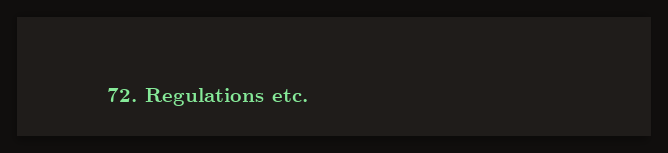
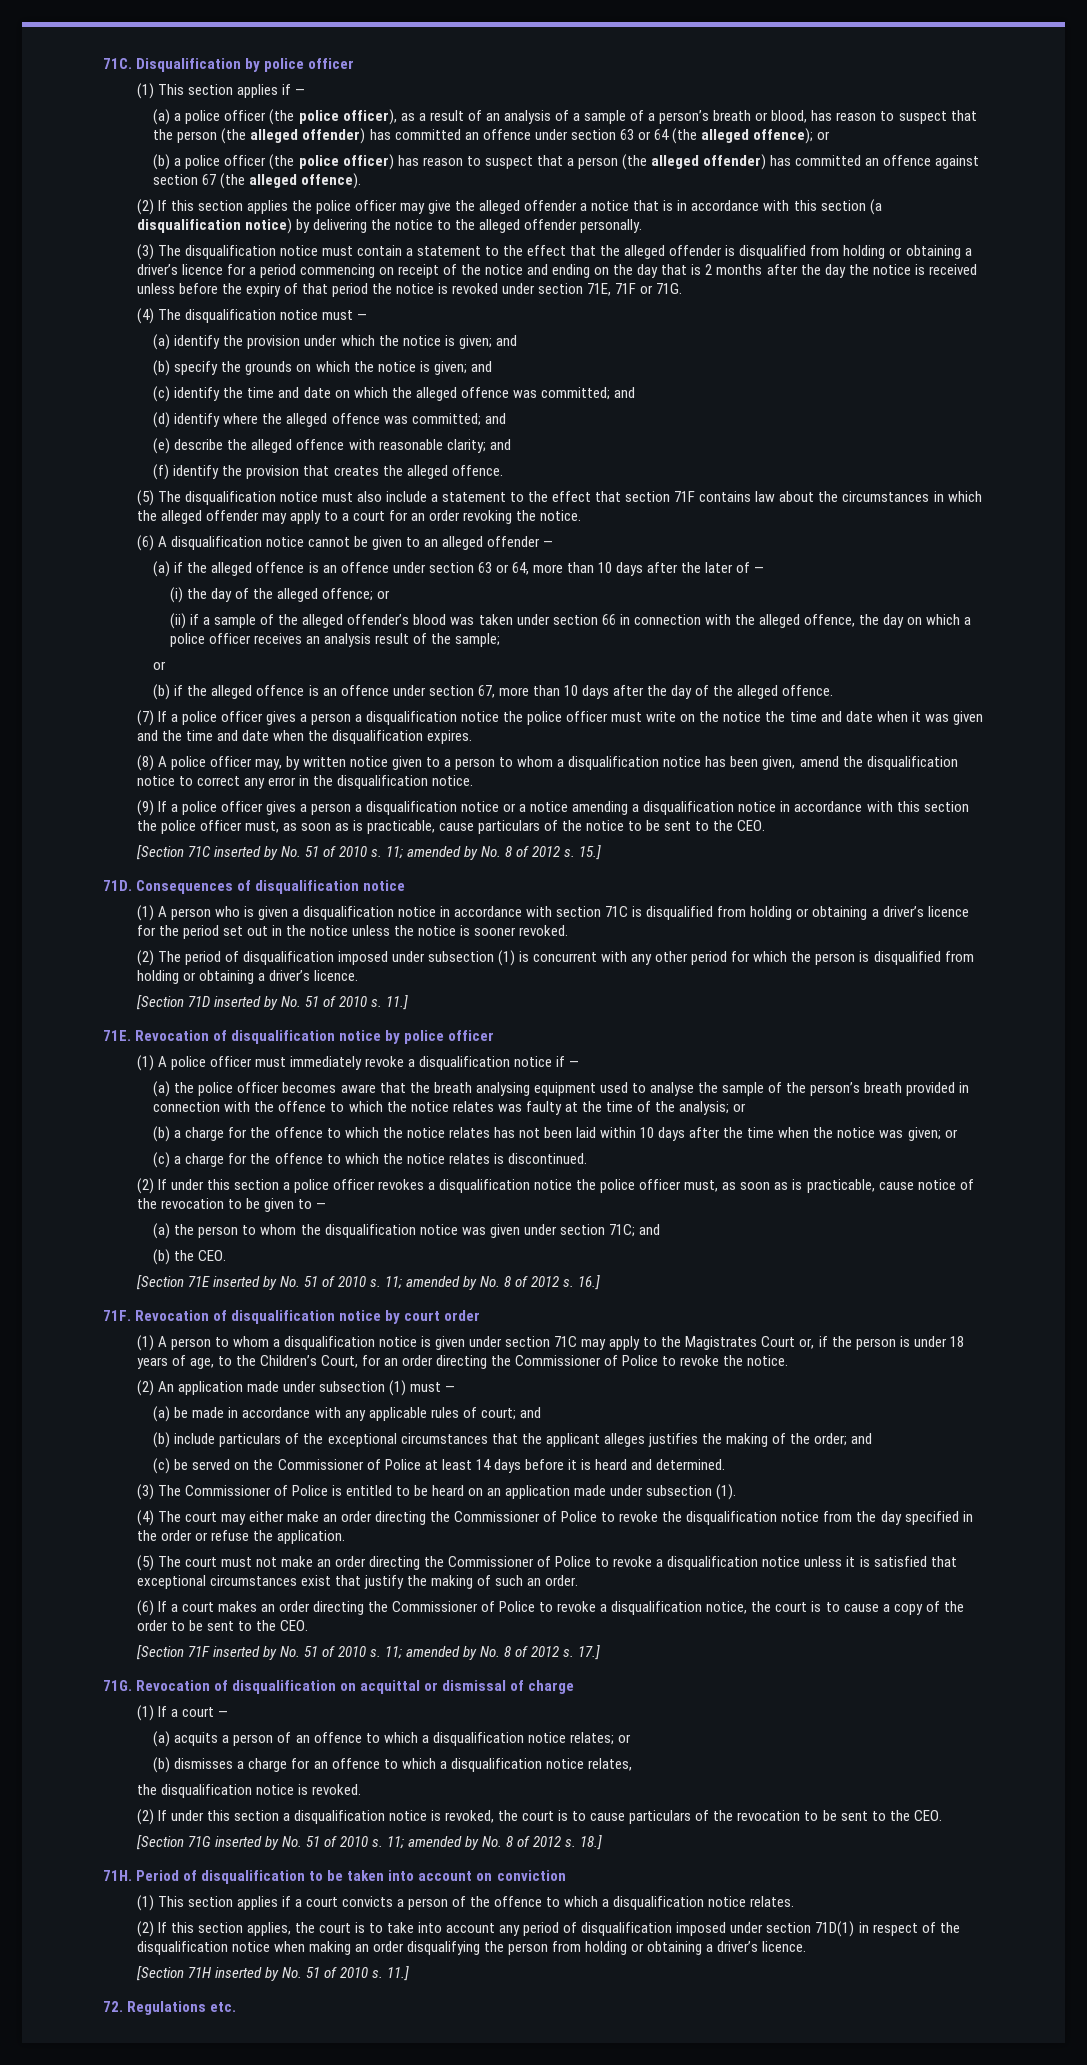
(107, 95) none -> [103,58,355,72] [136,83,305,99] [153,109,977,125] [153,128,831,144] [153,154,980,170] [153,173,362,189] [136,199,882,215] [136,218,643,234] [136,244,972,260] [136,264,977,278] [136,283,683,297] [136,308,367,324] [153,334,517,350] [153,360,492,376] [153,386,635,402] [153,412,506,428] [153,438,511,454] [153,464,503,480] [136,490,982,506] [136,510,582,524] [136,535,554,551] [153,561,765,577] [170,587,391,603] [170,613,972,629] [170,633,501,647] [153,661,167,670] [153,684,834,700] [136,710,983,726] [136,730,472,744] [136,755,958,771] [136,775,473,789] [136,800,969,816] [136,820,766,834] [135,845,602,860] [103,880,406,894] [136,905,969,921] [136,925,569,939] [136,950,974,966] [136,970,358,984] [135,995,408,1010] [103,1030,495,1044] [136,1055,580,1071] [153,1081,970,1097] [153,1101,747,1115] [153,1126,958,1142] [153,1152,587,1168] [136,1178,974,1194] [136,1198,326,1212] [153,1223,660,1239] [153,1249,227,1265] [135,1275,601,1290] [103,1310,481,1324] [136,1335,964,1351] [136,1355,789,1369] [136,1380,455,1396] [153,1406,541,1422] [153,1432,873,1448] [153,1458,726,1474] [136,1484,737,1500] [136,1510,973,1526] [136,1530,345,1544] [136,1555,957,1571] [136,1575,579,1589] [136,1600,964,1616] [136,1620,308,1631] [135,1645,601,1660] [103,1680,575,1694] [136,1705,228,1721] [153,1731,631,1747] [153,1757,632,1773] [136,1784,361,1798] [136,1809,942,1825] [135,1835,603,1850] [103,1870,566,1884] [136,1895,795,1911] [136,1921,960,1937] [136,1941,807,1955] [135,1966,409,1981] 71C. Disqualification by police officer // (1) This section applies if — // (a) a police officer (the police officer), as a result of an analysis of a sample of a person’s breath or blood, has reason to suspect that the person (the alleged offender) has committed an offence under section 63 or 64 (the alleged offence); or // (b) a police officer (the police officer) has reason to suspect that a person (the alleged offender) has committed an offence against section 67 (the alleged offence). // (2) If this section applies the police officer may give the alleged offender a notice that is in accordance with this section (a disqualification notice) by delivering the notice to the alleged offender personally. // (3) The disqualification notice must contain a statement to the effect that the alleged offender is disqualified from holding or obtaining a driver’s licence for a period commencing on receipt of the notice and ending on the day that is 2 months after the day the notice is received unless before the expiry of that period the notice is revoked under section 71E, 71F or 71G. // (4) The disqualification notice must — // (a) identify the provision under which the notice is given; and // (b) specify the grounds on which the notice is given; and // (c) identify the time and date on which the alleged offence was committed; and // (d) identify where the alleged offence was committed; and // (e) describe the alleged offence with reasonable clarity; and // (f) identify the provision that creates the alleged offence. // (5) The disqualification notice must also include a statement to the effect that section 71F contains law about the circumstances in which the alleged offender may apply to a court for an order revoking the notice. // (6) A disqualification notice cannot be given to an alleged offender — // (a) if the alleged offence is an offence under section 63 or 64, more than 10 days after the later of — // (i) the day of the alleged offence; or // (ii) if a sample of the alleged offender’s blood was taken under section 66 in connection with the alleged offence, the day on which a police officer receives an analysis result of the sample; // or // (b) if the alleged offence is an offence under section 67, more than 10 days after the day of the alleged offence. // (7) If a police officer gives a person a disqualification notice the police officer must write on the notice the time and date when it was given and the time and date when the disqualification expires. // (8) A police officer may, by written notice given to a person to whom a disqualification notice has been given, amend the disqualification notice to correct any error in the disqualification notice. // (9) If a police officer gives a person a disqualification notice or a notice amending a disqualification notice in accordance with this section the police officer must, as soon as is practicable, cause particulars of the notice to be sent to the CEO. // [Section 71C inserted by No. 51 of 2010 s. 11; amended by No. 8 of 2012 s. 15.] // 71D. Consequences of disqualification notice // (1) A person who is given a disqualification notice in accordance with section 71C is disqualified from holding or obtaining a driver’s licence for the period set out in the notice unless the notice is sooner revoked. // (2) The period of disqualification imposed under subsection (1) is concurrent with any other period for which the person is disqualified from holding or obtaining a driver’s licence. // [Section 71D inserted by No. 51 of 2010 s. 11.] // 71E. Revocation of disqualification notice by police officer // (1) A police officer must immediately revoke a disqualification notice if — // (a) the police officer becomes aware that the breath analysing equipment used to analyse the sample of the person’s breath provided in connection with the offence to which the notice relates was faulty at the time of the analysis; or // (b) a charge for the offence to which the notice relates has not been laid within 10 days after the time when the notice was given; or // (c) a charge for the offence to which the notice relates is discontinued. // (2) If under this section a police officer revokes a disqualification notice the police officer must, as soon as is practicable, cause notice of the revocation to be given to — // (a) the person to whom the disqualification notice was given under section 71C; and // (b) the CEO. // [Section 71E inserted by No. 51 of 2010 s. 11; amended by No. 8 of 2012 s. 16.] // 71F. Revocation of disqualification notice by court order // (1) A person to whom a disqualification notice is given under section 71C may apply to the Magistrates Court or, if the person is under 18 years of age, to the Children’s Court, for an order directing the Commissioner of Police to revoke the notice. // (2) An application made under subsection (1) must — // (a) be made in accordance with any applicable rules of court; and // (b) include particulars of the exceptional circumstances that the applicant alleges justifies the making of the order; and // (c) be served on the Commissioner of Police at least 14 days before it is heard and determined. // (3) The Commissioner of Police is entitled to be heard on an application made under subsection (1). // (4) The court may either make an order directing the Commissioner of Police to revoke the disqualification notice from the day specified in the order or refuse the application. // (5) The court must not make an order directing the Commissioner of Police to revoke a disqualification notice unless it is satisfied that exceptional circumstances exist that justify the making of such an order. // (6) If a court makes an order directing the Commissioner of Police to revoke a disqualification notice, the court is to cause a copy of the order to be sent to the CEO. // [Section 71F inserted by No. 51 of 2010 s. 11; amended by No. 8 of 2012 s. 17.] // 71G. Revocation of disqualification on acquittal or dismissal of charge // (1) If a court — // (a) acquits a person of an offence to which a disqualification notice relates; or // (b) dismisses a charge for an offence to which a disqualification notice relates, // the disqualification notice is revoked. // (2) If under this section a disqualification notice is revoked, the court is to cause particulars of the revocation to be sent to the CEO. // [Section 71G inserted by No. 51 of 2010 s. 11; amended by No. 8 of 2012 s. 18.] // 71H. Period of disqualification to be taken into account on conviction // (1) This section applies if a court convicts a person of the offence to which a disqualification notice relates. // (2) If this section applies, the court is to take into account any period of disqualification imposed under section 71D(1) in respect of the disqualification notice when making an order disqualifying the person from holding or obtaining a driver’s licence. // [Section 71H inserted by No. 51 of 2010 s. 11.] //

